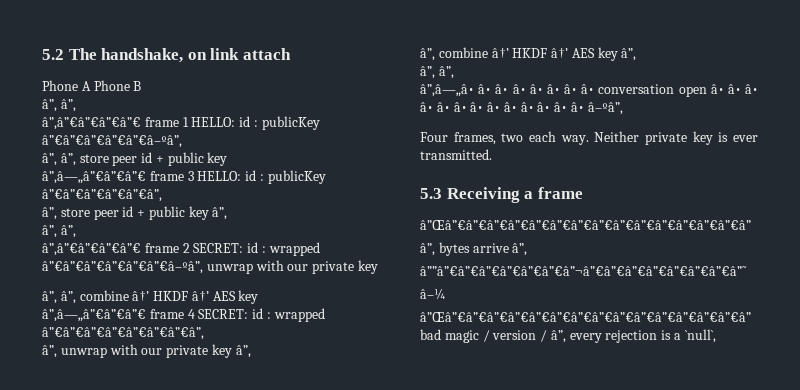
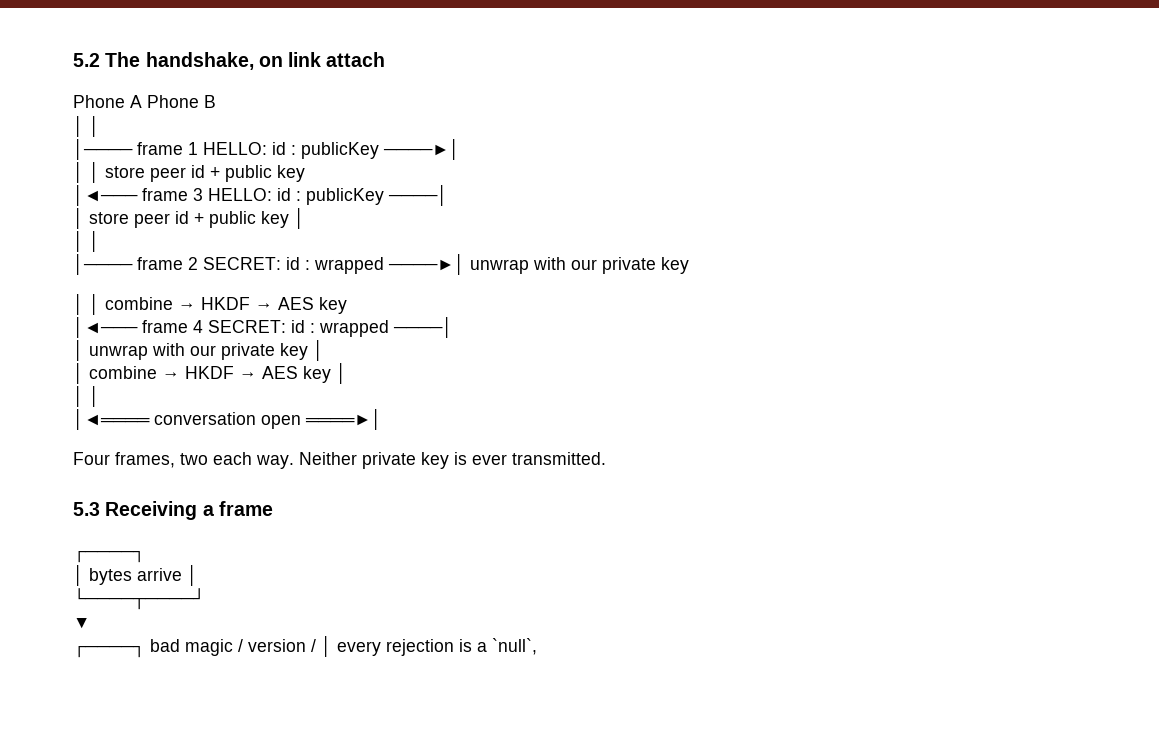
[42,99,76,112] [42,117,141,130] â”‚ â”‚ // â”‚â”€â”€â”€â”€ -> [73,116,100,137] [73,139,133,160] │ │ // │────
[42,135,182,148] [42,153,76,166] â”€â”€â”€â”€â”€â–ºâ”‚ // â”‚ â”‚ -> [383,139,460,160] [73,162,100,183] ────►│ // │ │
[42,171,146,184] â”‚â—„â”€â”€â”€ -> [73,185,138,206] │◄───
[42,189,162,202] [42,206,228,220] [42,225,76,238] [42,243,141,256] â”€â”€â”€â”€â”€â”‚ // â”‚ store peer id + public key â”‚ // â”‚ â”‚ // â”‚â”€â”€â”€â”€ -> [388,185,448,206] [73,208,305,229] [73,231,100,252] [73,254,133,275] ────│ // │ store peer id + public key │ // │ │ // │────
[42,261,203,274] â”€â”€â”€â”€â”€â”€â–ºâ”‚ -> [388,254,465,275] ────►│
[42,290,209,304] â”‚ â”‚ combine â†’ HKDF â†’ -> [73,294,273,315] │ │ combine → HKDF →
[42,309,146,322] â”‚â—„â”€â”€â”€ -> [73,317,138,338] │◄───
[42,327,204,340] [42,344,251,358] [420,47,637,61] [420,66,454,79] [420,84,758,97] [420,102,623,115] â”€â”€â”€â”€â”€â”€â”€â”‚ // â”‚ unwrap with our private key â”‚ // â”‚ combine â†’ HKDF â†’ AES key â”‚ // â”‚ â”‚ // â”‚â—„â• â• â• â• â• â• â• â• conversation open â• â• â• â• â• â• â• â• â• â• â• â• â• â–ºâ”‚ -> [393,317,453,338] [73,340,324,361] [73,363,347,384] [73,386,100,407] [73,409,382,430] ────│ // │ unwrap with our private key │ // │ combine → HKDF → AES key │ // │ │ // │◄════ conversation open ════►│
[420,220,751,230] [420,242,528,256] [420,266,747,276] [420,288,446,299] [420,312,751,322] â”Œâ”€â”€â”€â”€â”€â”€â”€â”€â”€â”€â”€â”€â”€â”€â” // â”‚ bytes arrive â”‚ // â””â”€â”€â”€â”€â”€â”€â”¬â”€â”€â”€â”€â”€â”€â”€â”˜ // â–¼ // â”Œâ”€â”€â”€â”€â”€â”€â”€â”€â”€â”€â”€â”€â”€â”€â” -> [73,551,145,563] [73,565,198,586] [73,588,205,610] [73,618,90,629] [73,646,145,658] ┌────┐ // │ bytes arrive │ // └────┬────┘ // ▼ // ┌────┐
[550,330,566,343] â”‚ -> [321,636,332,657] │

